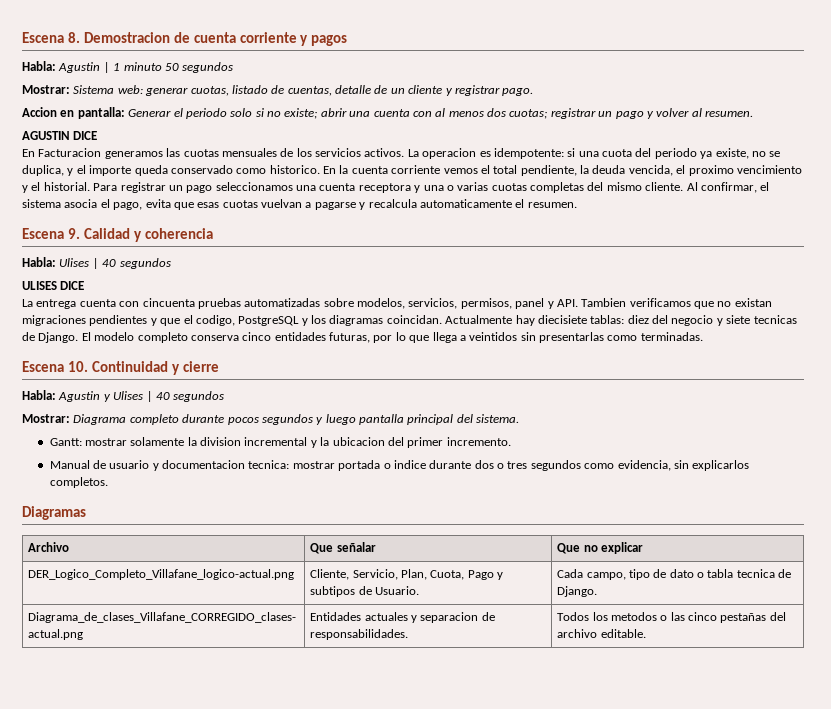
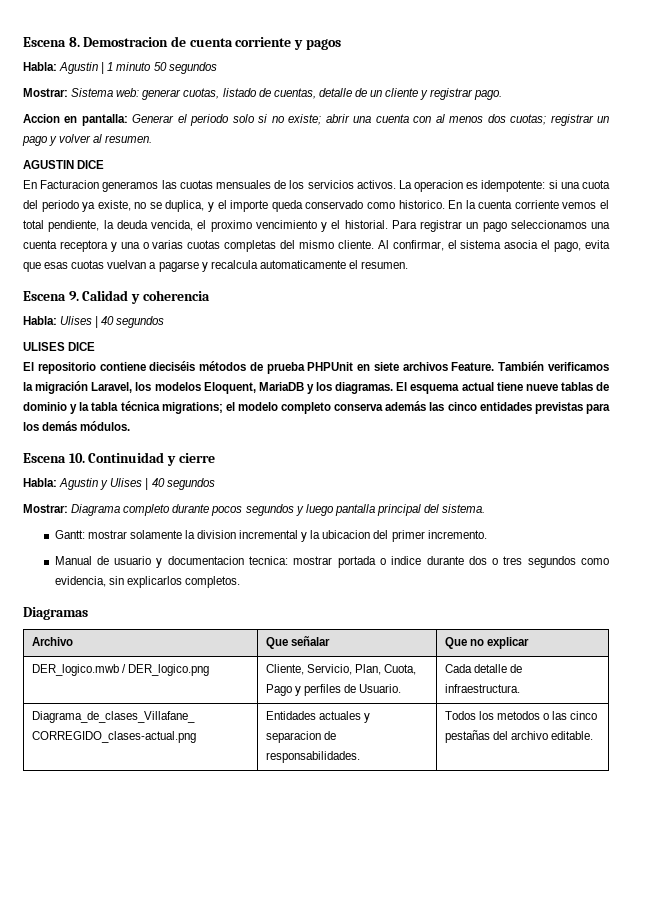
[22,298,772,309] [22,315,797,326] [22,332,703,343] La entrega cuenta con cincuenta pruebas automatizadas sobre modelos, servicios, permisos, panel y API. Tambien verificamos que no existan migraciones pendientes y que el codigo, PostgreSQL y los diagramas coincidan. Actualmente hay diecisiete tablas: diez del negocio y siete tecnicas de Django. El modelo completo conserva cinco entidades futuras, por lo que llega a veintidos sin presentarlas como terminadas. -> [23,361,609,374] [23,381,609,394] [23,401,610,414] [23,421,131,431] El repositorio contiene dieciséis métodos de prueba PHPUnit en siete archivos Feature. También verificamos la migración Laravel, los modelos Eloquent, MariaDB y los diagramas. El esquema actual tiene nueve tablas de dominio y la tabla técnica migrations; el modelo completo conserva además las cinco entidades previstas para los demás módulos.
[28,569,295,580] DER_Logico_Completo_Villafane_logico-actual.png -> [31,664,210,676] DER_logico.mwb / DER_logico.png
[310,586,356,597] subtipos -> [304,684,342,696] perfiles
[586,569,792,580] [557,586,598,597] campo, tipo de dato o tabla tecnica de Django. -> [473,664,523,673] [444,684,520,693] detalle de infraestructura.

